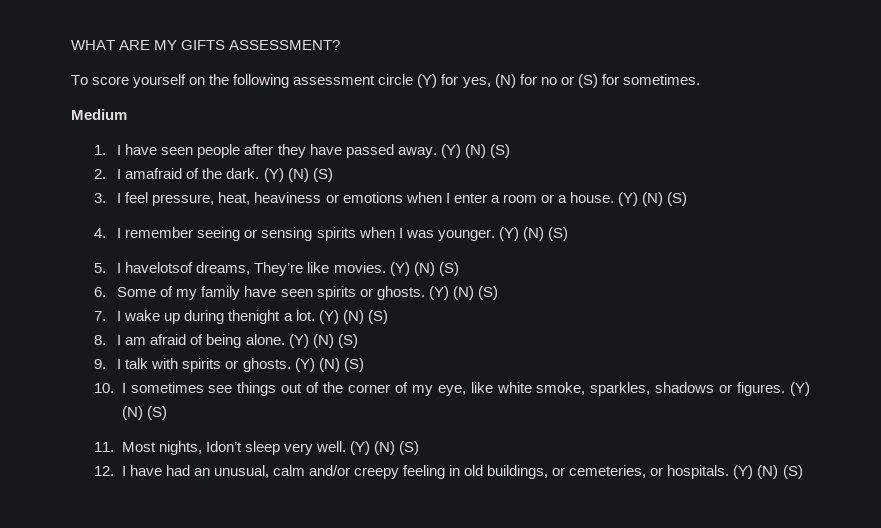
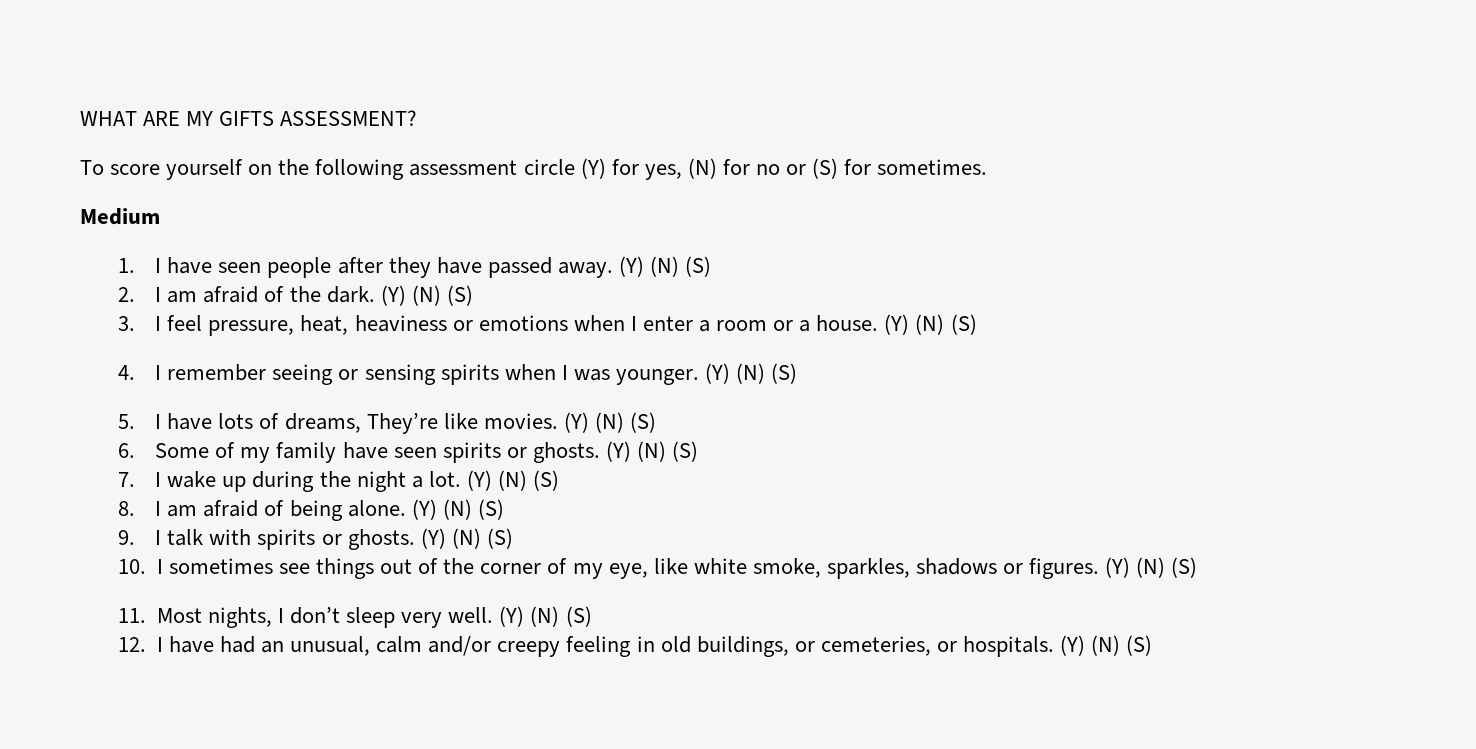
[125,168,183,179] amafraid -> [167,286,259,303] am afraid
[125,262,194,273] havelotsof -> [167,413,280,430] have lots of
[228,310,281,324] thenight -> [319,471,406,492] the night
[205,441,242,452] Idon’t -> [278,607,341,624] I don’t

